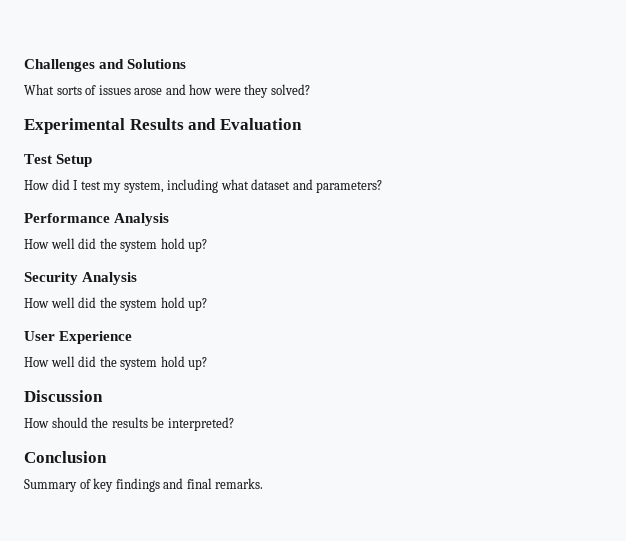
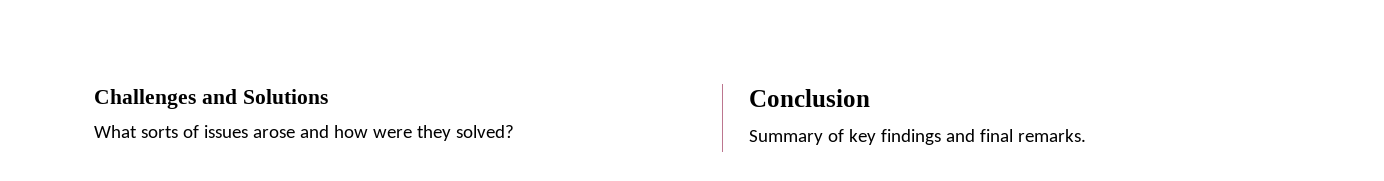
[24,118,302,134] [24,154,93,167] [24,179,383,193] [24,213,170,226] [24,238,208,252] [24,272,138,285] [24,297,208,311] [24,331,133,344] [24,356,208,370] [24,390,103,402] [24,417,234,431] // Experimental Results and Evaluation // Test Setup // How did I test my system, including what dataset and parameters? // Performance Analysis // How well did the system hold up? // Security Analysis // How well did the system hold up? // User Experience // How well did the system hold up? // Discussion // How should the results be interpreted? -> (514, 131) none

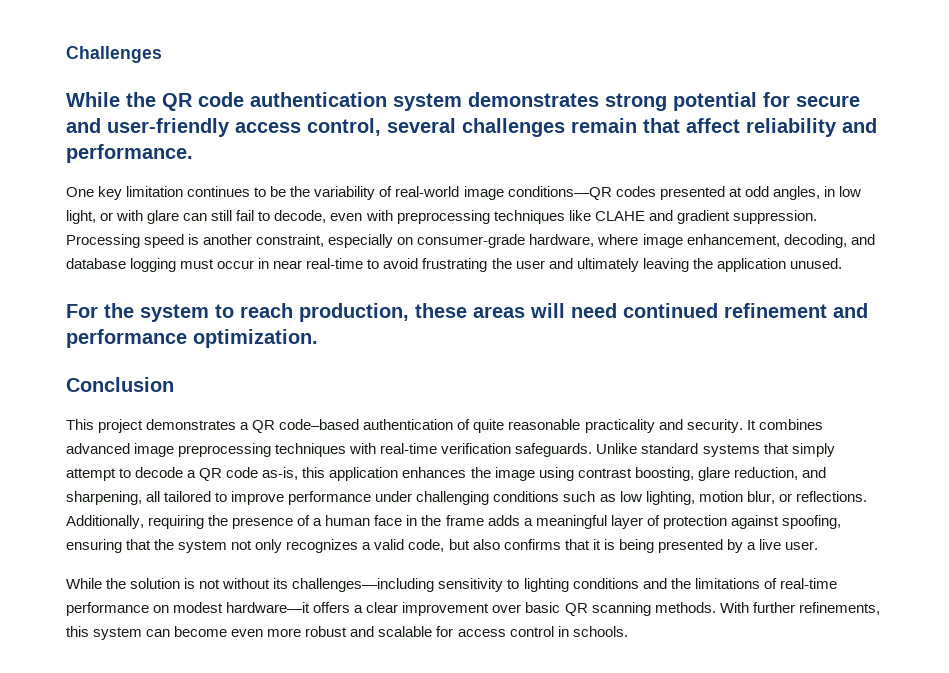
[201,89,328,104] [94,125,514,141] [749,89,870,107] [749,129,1086,145] and Solutions // What sorts of issues arose and how were they solved? // Conclusion // Summary of key findings and final remarks. -> [66,92,860,111] [66,118,877,137] [66,144,193,163] [66,186,861,200] [66,210,817,224] [66,234,875,248] [66,258,842,272] [66,303,868,322] [66,329,318,348] [66,377,174,392] [66,419,823,433] [66,443,835,457] [66,467,826,481] [66,491,867,505] [66,515,841,529] [66,539,819,553] [66,578,837,592] [66,602,880,616] [66,626,628,640] // While the QR code authentication system demonstrates strong potential for secure and user-friendly access control, several challenges remain that affect reliability and performance. // One key limitation continues to be the variability of real-world image conditions—QR codes presented at odd angles, in low light, or with glare can still fail to decode, even with preprocessing techniques like CLAHE and gradient suppression. Processing speed is another constraint, especially on consumer-grade hardware, where image enhancement, decoding, and database logging must occur in near real-time to avoid frustrating the user and ultimately leaving the application unused. // For the system to reach production, these areas will need continued refinement and performance optimization. // Conclusion // This project demonstrates a QR code–based authentication of quite reasonable practicality and security. It combines advanced image preprocessing techniques with real-time verification safeguards. Unlike standard systems that simply attempt to decode a QR code as-is, this application enhances the image using contrast boosting, glare reduction, and sharpening, all tailored to improve performance under challenging conditions such as low lighting, motion blur, or reflections. Additionally, requiring the presence of a human face in the frame adds a meaningful layer of protection against spoofing, ensuring that the system not only recognizes a valid code, but also confirms that it is being presented by a live user. // While the solution is not without its challenges—including sensitivity to lighting conditions and the limitations of real-time performance on modest hardware—it offers a clear improvement over basic QR scanning methods. With further refinements, this system can become even more robust and scalable for access control in schools.

